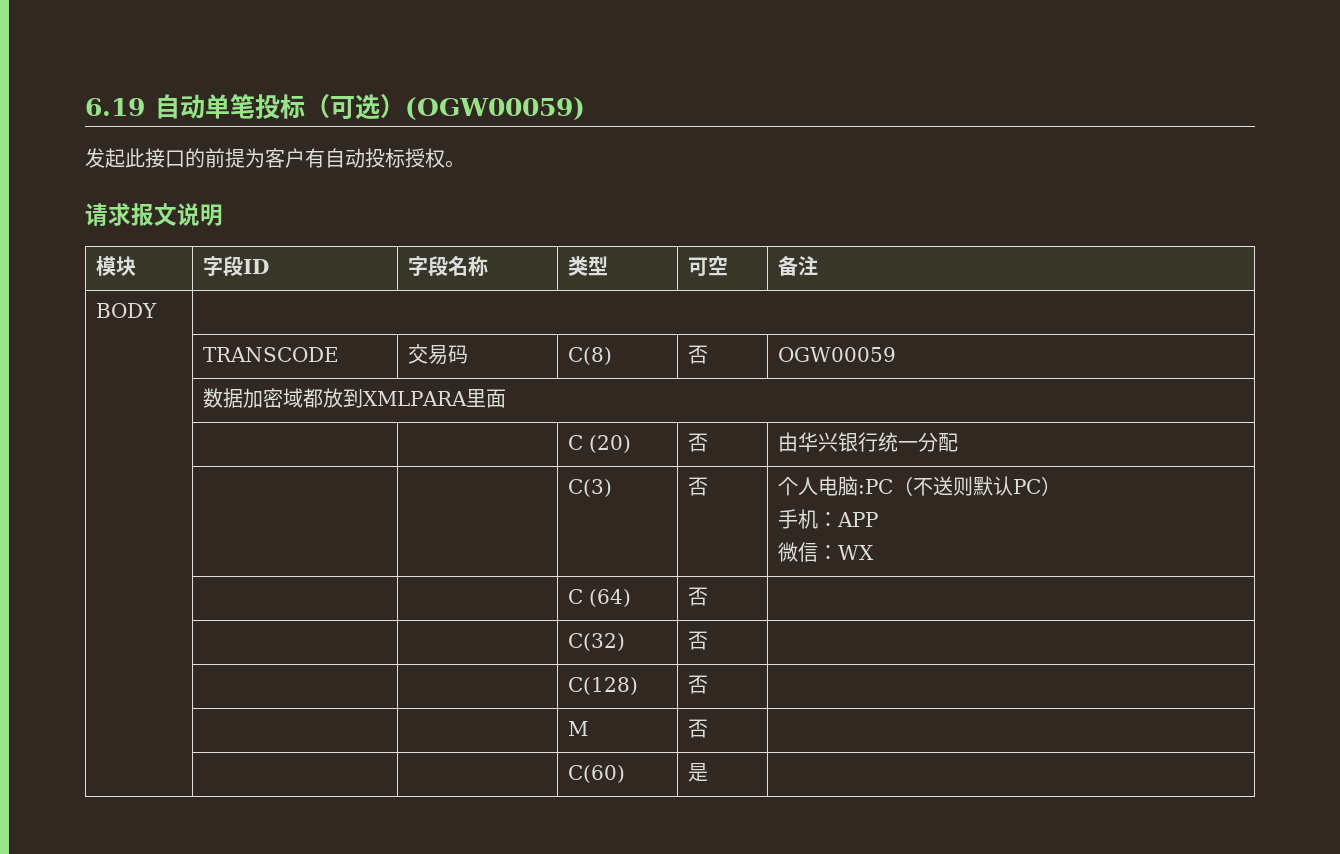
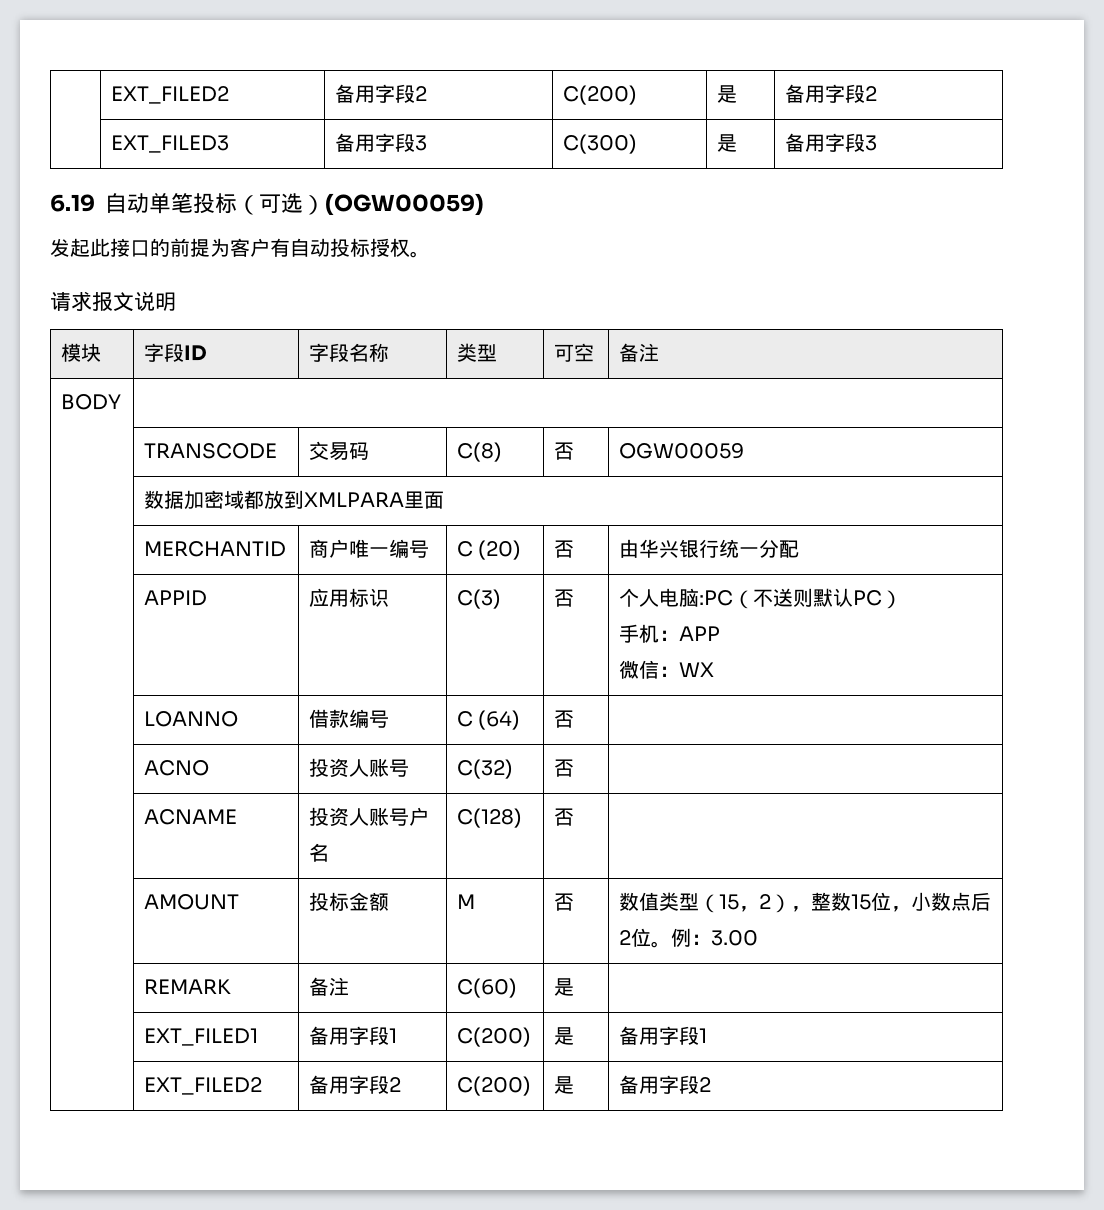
(85, 107) none -> [111,86,230,104] [335,84,428,103] [563,85,638,105] [717,85,738,103] [785,84,878,103] [111,135,230,153] [335,133,428,152] [563,134,638,154] [717,134,738,152] [785,133,878,152] | EXT_FILED2 | 备用字段2 | C(200) | 是 | 备用字段2 // | EXT_FILED3 | 备用字段3 | C(300) | 是 | 备用字段3 //
(506, 398) | -> [144,541,287,557] [309,539,430,558] MERCHANTID | 商户唯一编号
(958, 442) | -> [144,590,208,606] [309,588,390,607] APPID | 应用标识
(874, 552) | -> [144,711,239,727] [309,709,390,728] LOANNO | 借款编号
[567,633,625,651] [687,631,708,650] | | C(32) | 否 | // | | -> [144,760,210,776] [309,758,410,778] [457,759,514,779] [554,759,575,777] [144,809,238,825] [309,807,430,827] [309,843,330,862] ACNO | 投资人账号 | C(32) | 否 | // | ACNAME | 投资人账号户名
(708, 684) | -> [144,894,240,910] [309,892,390,911] AMOUNT | 投标金额
[567,765,625,783] [687,763,708,782] // | | | C(60) | 是 | -> [619,892,992,913] [619,928,759,948] [144,979,232,994] [309,977,350,996] [457,978,518,998] [554,978,575,996] [144,1028,259,1046] [309,1026,398,1045] [457,1027,532,1047] [554,1027,575,1045] [619,1026,708,1045] [144,1077,263,1095] [309,1075,402,1094] [457,1076,532,1096] [554,1076,575,1094] [619,1075,712,1094] 数值类型（15，2），整数15位，小数点后2位。例：3.00 // | REMARK | 备注 | C(60) | 是 | // | EXT_FILED1 | 备用字段1 | C(200) | 是 | 备用字段1 // | EXT_FILED2 | 备用字段2 | C(200) | 是 | 备用字段2

